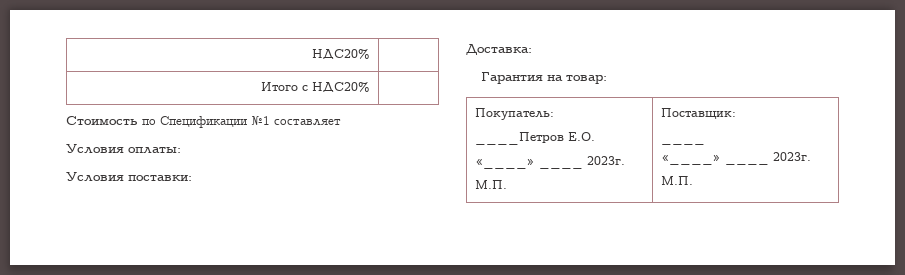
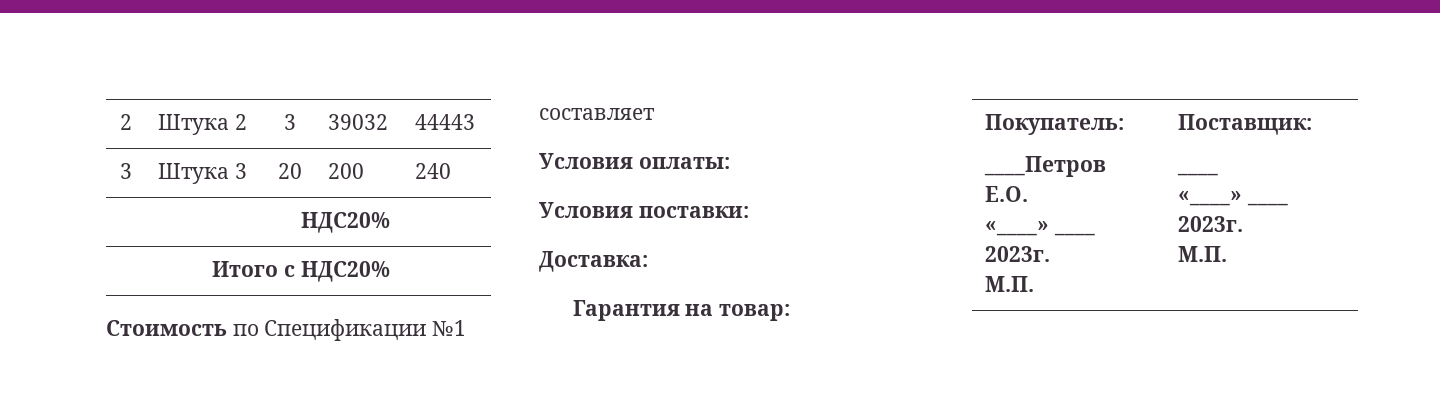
(312, 54) none -> [120,114,132,130] [158,114,247,135] [283,114,296,130] [328,114,389,130] [415,114,476,130] [120,163,132,179] [158,163,247,184] [277,163,302,179] [328,163,365,179] [415,163,452,179] 2 | Штука 2 | 3 | 39032 | 44443 // 3 | Штука 3 | 20 | 200 | 240 //

